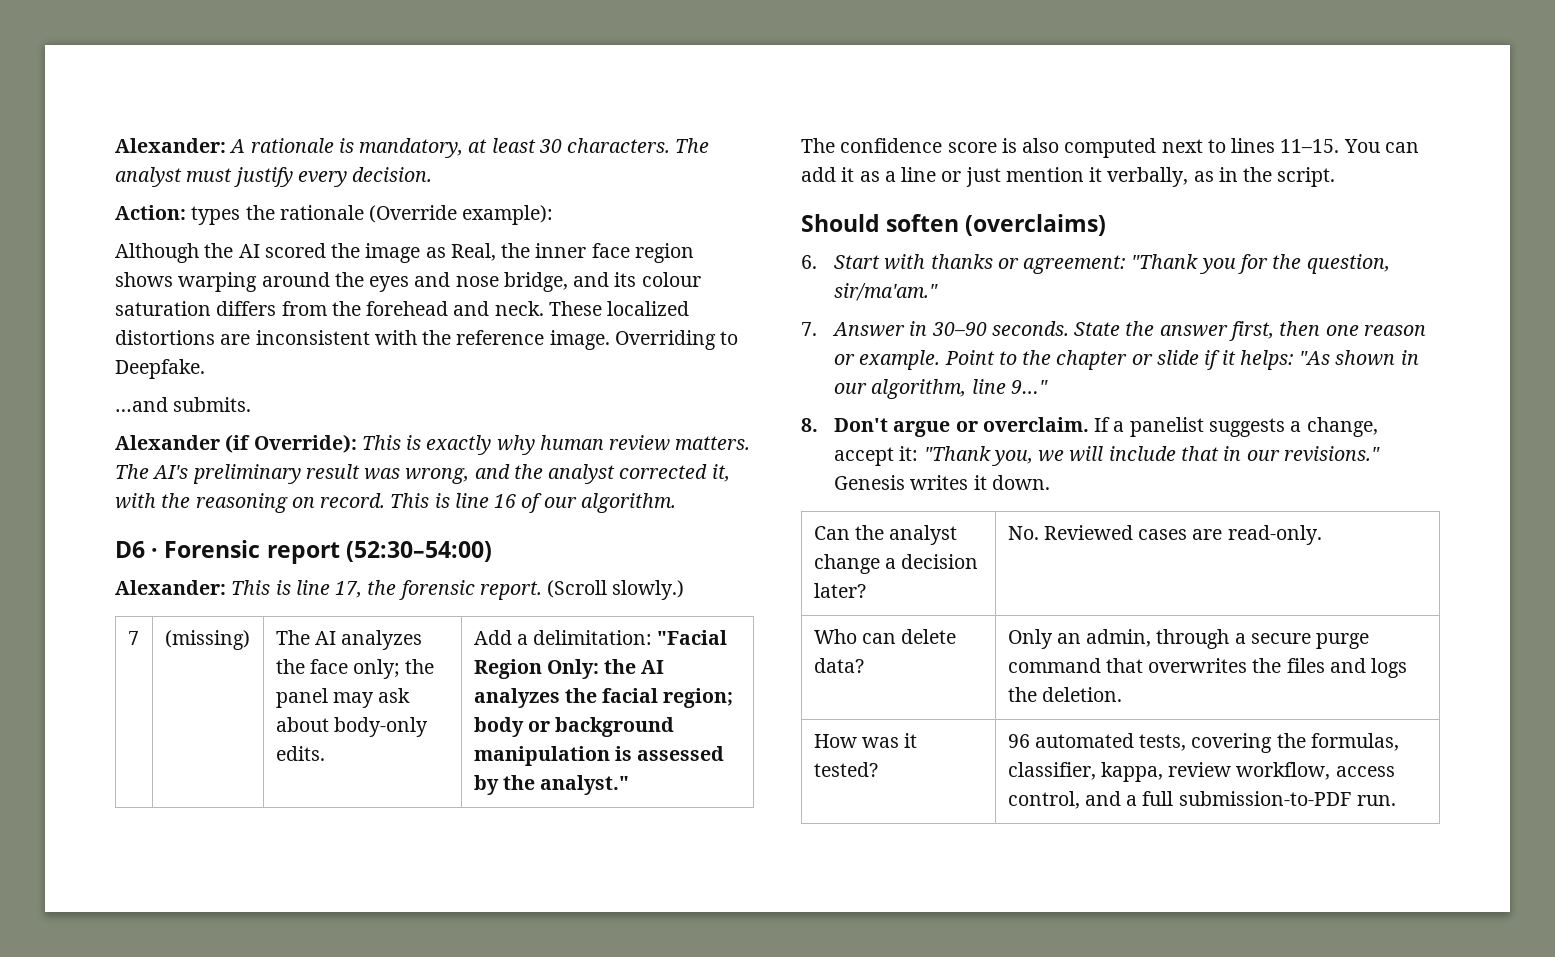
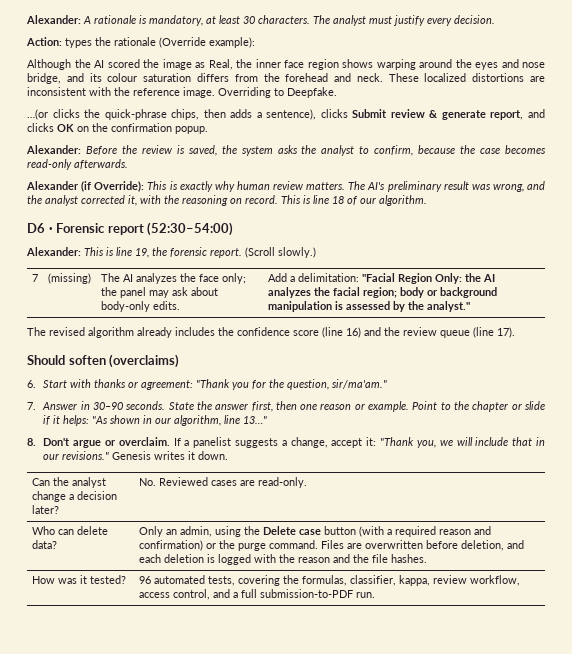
[115,397,252,412] …and submits. -> [27,109,546,120] [27,123,208,134] [26,145,546,156] [27,159,128,170] …(or clicks the quick-phrase chips, then adds a sentence), clicks Submit review & generate report, and clicks OK on the confirmation popup. // Alexander: Before the review is saved, the system asks the analyst to confirm, because the case becomes read-only afterwards.
[494,494,517,508] 16 -> [332,196,344,204] 18
[335,581,363,598] 17, -> [135,248,149,258] 19,
[840,138,1419,158] [801,167,1336,187] confidence score is also computed next to lines 11–15. You can add it as a line or just mention it verbally, as in the script. -> [49,327,515,338] revised algorithm already includes the confidence score (line 16) and the review queue (line 17).
[1010,380,1048,394] 9…" -> [243,416,268,424] 13…"
[1156,629,1370,649] [1007,658,1408,678] [1007,687,1122,702] through a secure purge command that overwrites the files and logs the deletion. -> [214,526,491,537] [138,540,524,551] [138,554,427,565] using the Delete case button (with a required reason and confirmation) or the purge command. Files are overwritten before deletion, and each deletion is logged with the reason and the file hashes.

